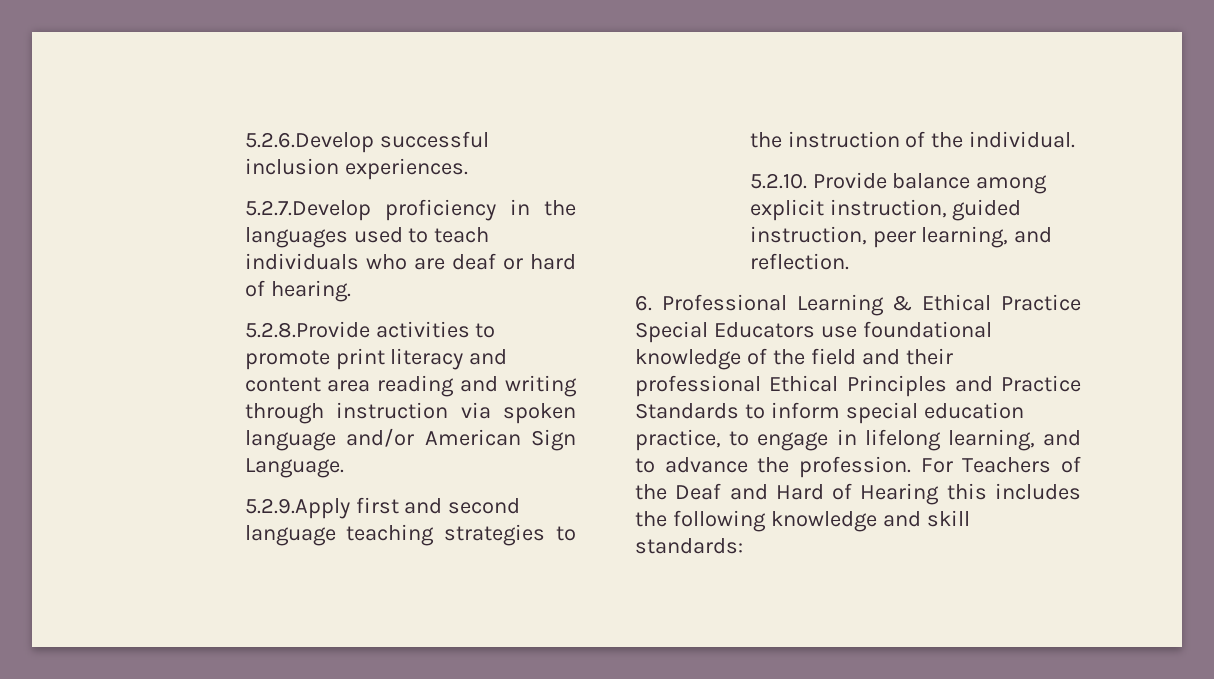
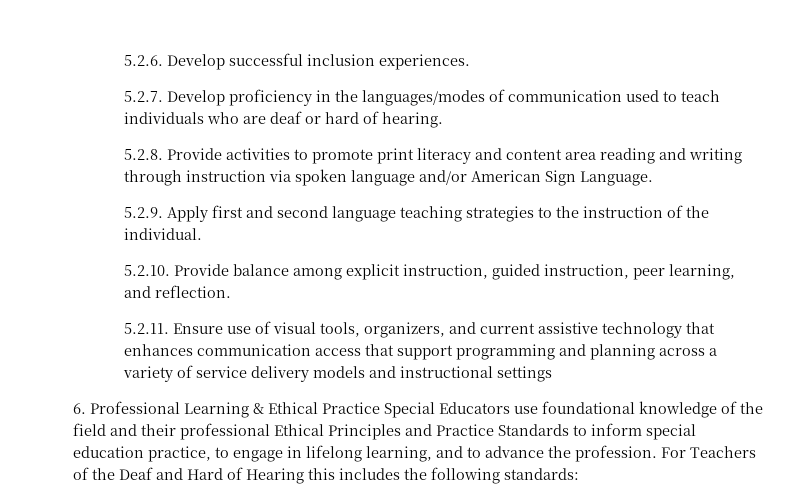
[244,132,374,153] 5.2.6.Develop -> [124,54,226,70] 5.2.6. Develop
[244,200,371,221] 5.2.7.Develop -> [124,90,226,106] 5.2.7. Develop
[244,227,348,248] languages -> [362,89,623,106] languages/modes of communication
[244,321,370,338] 5.2.8.Provide -> [124,148,223,160] 5.2.8. Provide
[244,498,350,519] 5.2.9.Apply -> [124,206,209,222] 5.2.9. Apply
(849, 261) none -> [124,321,716,338] [124,344,718,360] [123,365,553,382] // 5.2.11. Ensure use of visual tools, organizers, and current assistive technology that enhances communication access that support programming and planning across a variety of service delivery models and instructional settings
[770,510,970,532] knowledge and skill -> (500, 475) none

